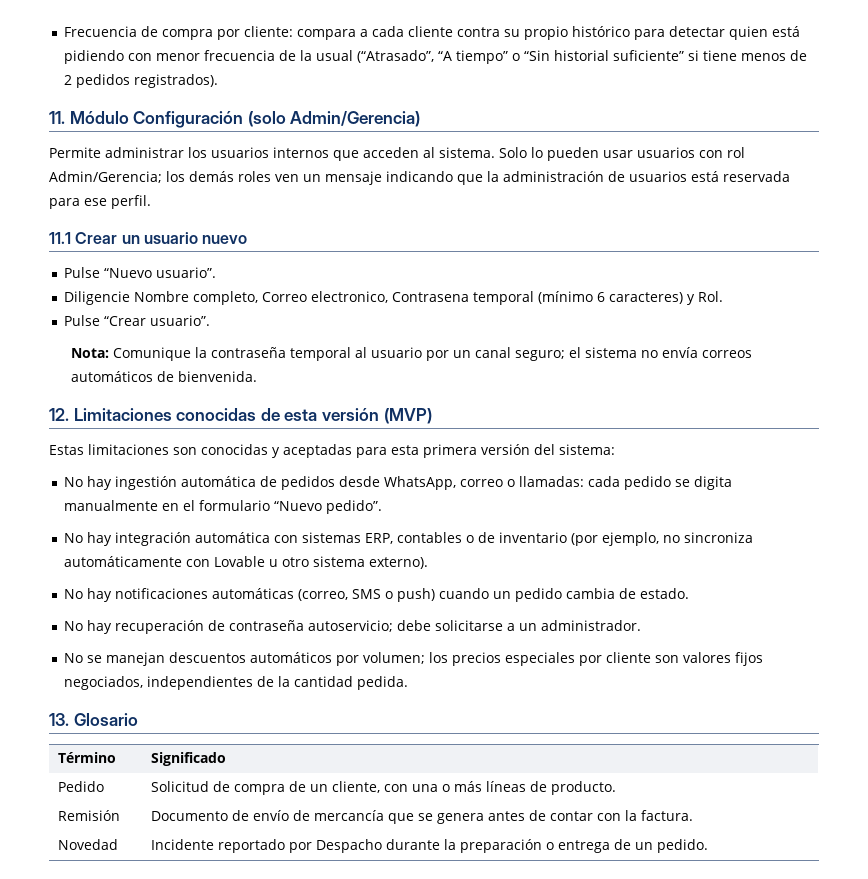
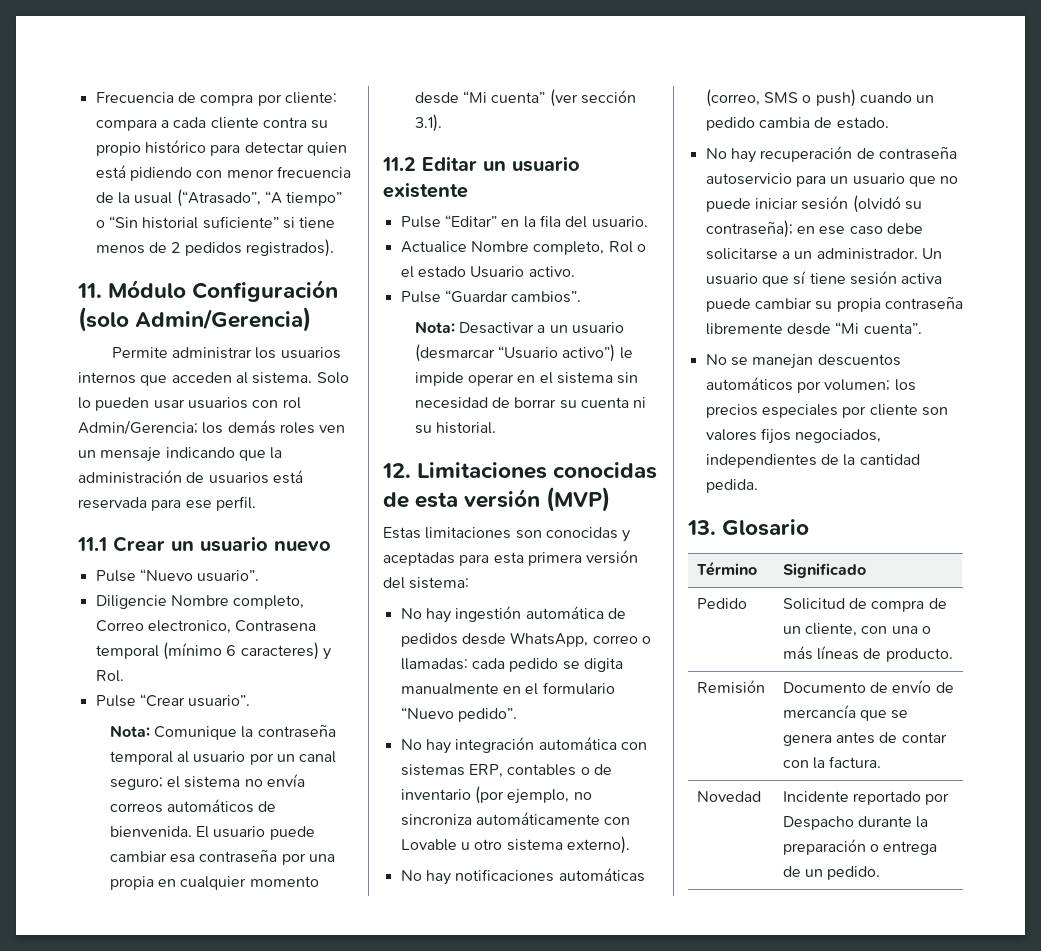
(257, 376) none -> [196,826,315,840] [109,849,335,865] [109,876,319,890] [414,89,636,107] [414,114,442,132] [382,156,580,172] [383,182,468,198] [400,215,648,228] [400,241,646,255] [400,266,575,278] [400,290,582,303] [414,321,624,334] [414,344,633,362] [414,372,639,386] [414,397,647,409] [414,422,497,434] El usuario puede cambiar esa contraseña por una propia en cualquier momento desde “Mi cuenta” (ver sección 3.1). // 11.2 Editar un usuario existente // Pulse “Editar” en la fila del usuario. // Actualice Nombre completo, Rol o el estado Usuario activo. // Pulse “Guardar cambios”. // Nota: Desactivar a un usuario (desmarcar “Usuario activo”) le impide operar en el sistema sin necesidad de borrar su cuenta ni su historial.
[308,620,394,632] autoservicio; -> [705,173,959,187] [705,195,922,213] [705,220,883,238] autoservicio para un usuario que no puede iniciar sesión (olvidó su contraseña); en ese caso
(642, 625) none -> [921,248,942,259] [705,271,943,287] [705,296,963,312] [705,322,922,335] Un usuario que sí tiene sesión activa puede cambiar su propia contraseña libremente desde “Mi cuenta”.

